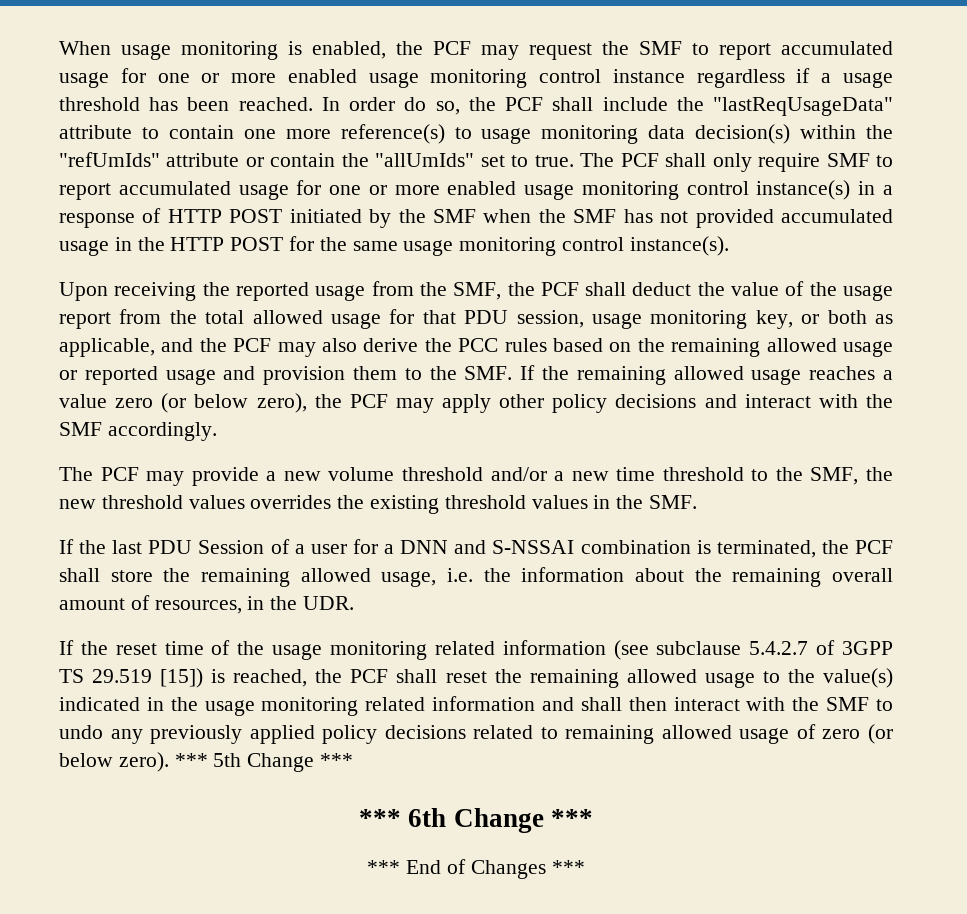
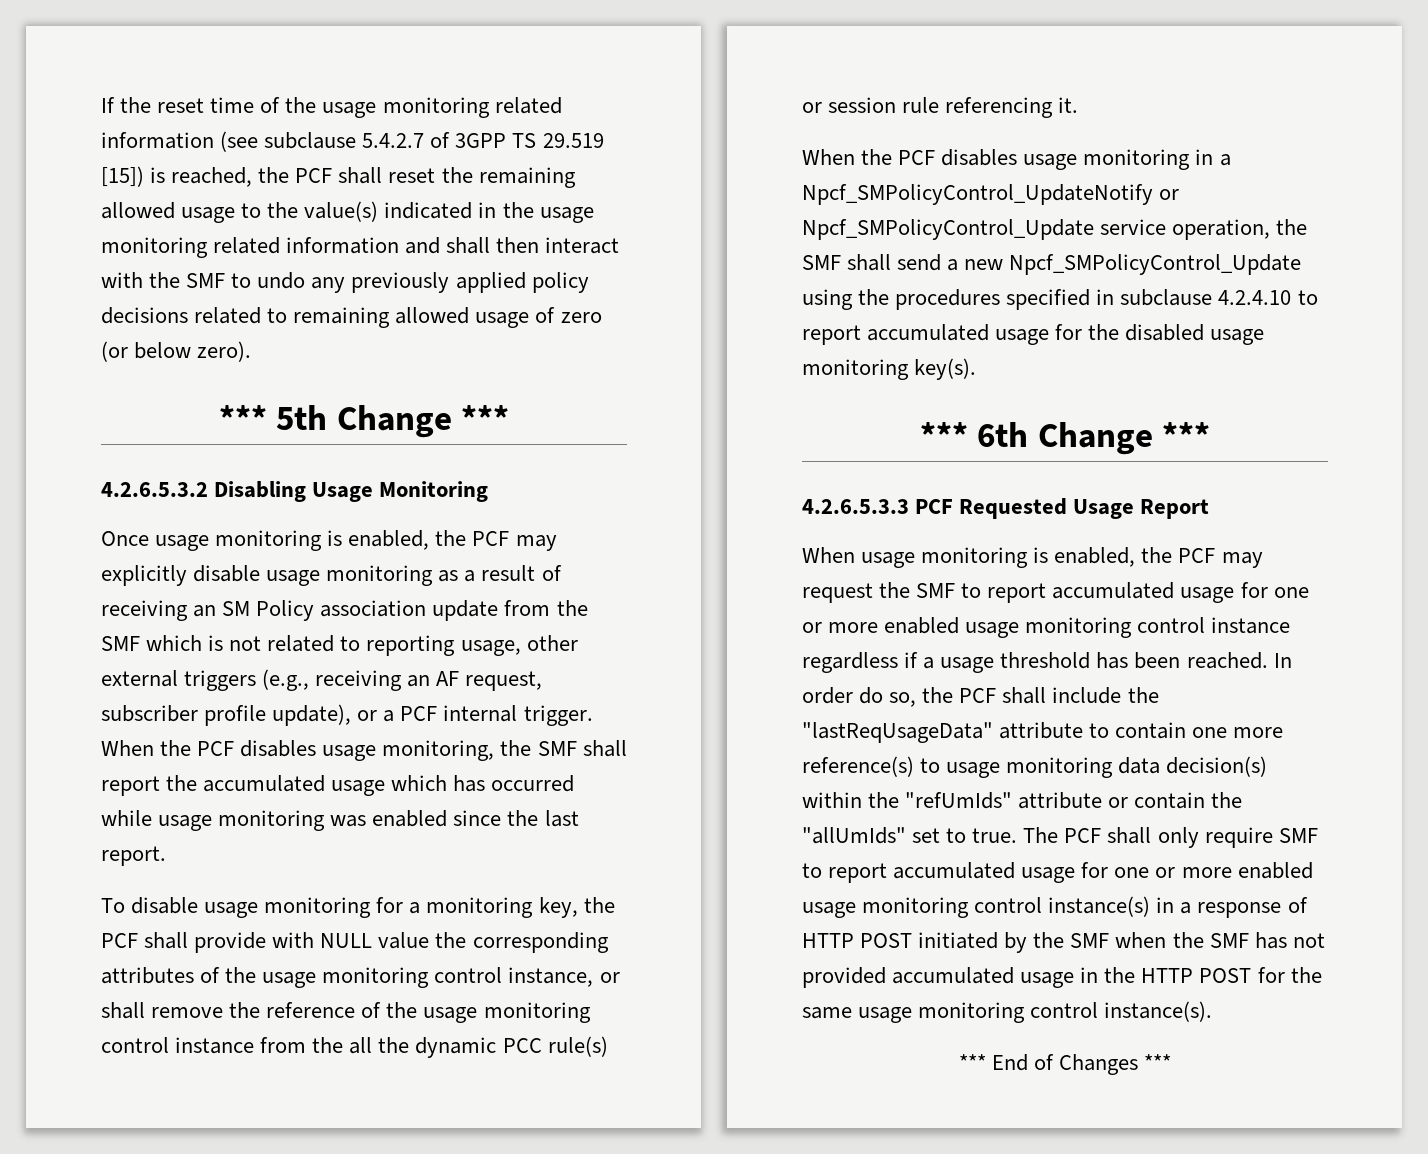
(59, 48) none -> [101,97,562,118] [101,131,604,152] [101,166,576,188] [101,201,594,223] [101,237,620,258] [101,272,589,293] [101,307,602,328] [101,341,252,362] [218,405,510,438] [101,481,489,502] [101,530,557,551] [101,565,562,586] [101,600,588,621] [101,635,578,656] [101,669,543,691] [101,704,593,726] [101,740,627,761] [101,775,575,796] [101,810,579,831] [101,846,166,866] [101,897,615,918] [101,932,609,953] [101,967,620,988] [101,1002,591,1023] [101,1036,608,1058] [802,97,1079,118] [802,149,1231,170] [802,184,1180,205] [802,219,1308,240] [802,254,1302,275] [802,289,1318,310] [802,324,1265,345] [802,358,977,380] [919,422,1211,455] [802,498,1210,519] If the reset time of the usage monitoring related information (see subclause 5.4.2.7 of 3GPP TS 29.519 [15]) is reached, the PCF shall reset the remaining allowed usage to the value(s) indicated in the usage monitoring related information and shall then interact with the SMF to undo any previously applied policy decisions related to remaining allowed usage of zero (or below zero). // *** 5th Change *** // 4.2.6.5.3.2 Disabling Usage Monitoring // Once usage monitoring is enabled, the PCF may explicitly disable usage monitoring as a result of receiving an SM Policy association update from the SMF which is not related to reporting usage, other external triggers (e.g., receiving an AF request, subscriber profile update), or a PCF internal trigger. When the PCF disables usage monitoring, the SMF shall report the accumulated usage which has occurred while usage monitoring was enabled since the last report. // To disable usage monitoring for a monitoring key, the PCF shall provide with NULL value the corresponding attributes of the usage monitoring control instance, or shall remove the reference of the usage monitoring control instance from the all the dynamic PCC rule(s) or session rule referencing it. // When the PCF disables usage monitoring in a Npcf_SMPolicyControl_UpdateNotify or Npcf_SMPolicyControl_Update service operation, the SMF shall send a new Npcf_SMPolicyControl_Update using the procedures specified in subclause 4.2.4.10 to report accumulated usage for the disabled usage monitoring key(s). // *** 6th Change *** // 4.2.6.5.3.3 PCF Requested Usage Report //
[59,281,893,301] [59,309,893,329] [59,338,893,357] [59,365,893,385] [59,393,893,413] [59,422,217,441] [59,467,893,486] [59,495,698,514] [59,539,894,558] [59,567,893,587] [59,595,355,614] [59,640,894,660] [59,668,894,688] [59,696,894,716] [59,724,894,744] [59,752,354,772] [359,808,593,833] // Upon receiving the reported usage from the SMF, the PCF shall deduct the value of the usage report from the total allowed usage for that PDU session, usage monitoring key, or both as applicable, and the PCF may also derive the PCC rules based on the remaining allowed usage or reported usage and provision them to the SMF. If the remaining allowed usage reaches a value zero (or below zero), the PCF may apply other policy decisions and interact with the SMF accordingly. // The PCF may provide a new volume threshold and/or a new time threshold to the SMF, the new threshold values overrides the existing threshold values in the SMF. // If the last PDU Session of a user for a DNN and S-NSSAI combination is terminated, the PCF shall store the remaining allowed usage, i.e. the information about the remaining overall amount of resources, in the UDR. // If the reset time of the usage monitoring related information (see subclause 5.4.2.7 of 3GPP TS 29.519 [15]) is reached, the PCF shall reset the remaining allowed usage to the value(s) indicated in the usage monitoring related information and shall then interact with the SMF to undo any previously applied policy decisions related to remaining allowed usage of zero (or below zero). *** 5th Change *** // *** 6th Change *** -> (1213, 1011) none

